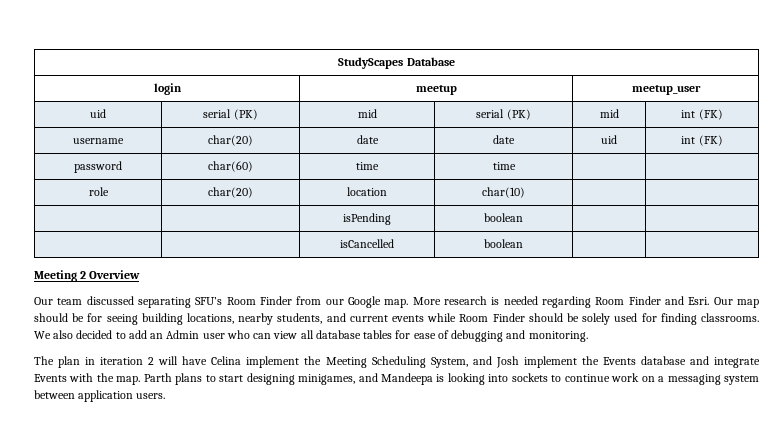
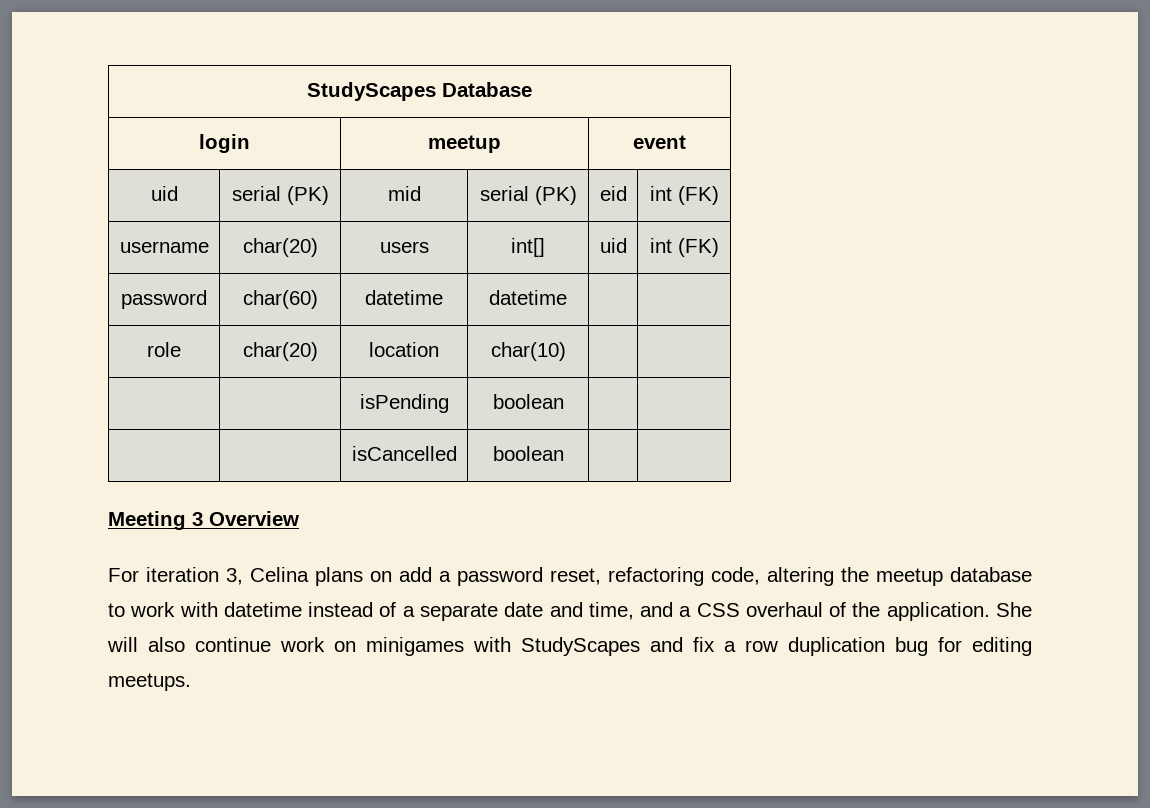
[631,85,701,95] meetup_user -> [633,135,686,149] event
[599,109,619,118] mid -> [599,186,627,201] eid
[356,135,379,144] [493,135,515,144] date | date -> [379,241,429,253] [511,238,545,257] users | int[]
[356,162,379,170] [492,162,516,170] time | time -> [365,290,443,305] [489,290,567,305] datetime | datetime
[80,271,87,279] 2 -> [192,512,203,526] 3
[34,296,759,308] [34,313,760,325] [34,330,588,342] [34,356,760,368] [34,373,760,385] [34,390,166,402] Our team discussed separating SFU’s Room Finder from our Google map. More research is needed regarding Room Finder and Esri. Our map should be for seeing building locations, nearby students, and current events while Room Finder should be solely used for finding classrooms. We also decided to add an Admin user who can view all database tables for ease of debugging and monitoring. // The plan in iteration 2 will have Celina implement the Meeting Scheduling System, and Josh implement the Events database and integrate Events with the map. Parth plans to start designing minigames, and Mandeepa is looking into sockets to continue work on a messaging system between application users. -> [108,567,1032,586] [108,602,1033,621] [107,637,1032,656] [108,673,191,691] For iteration 3, Celina plans on add a password reset, refactoring code, altering the meetup database to work with datetime instead of a separate date and time, and a CSS overhaul of the application. She will also continue work on minigames with StudyScapes and fix a row duplication bug for editing meetups.

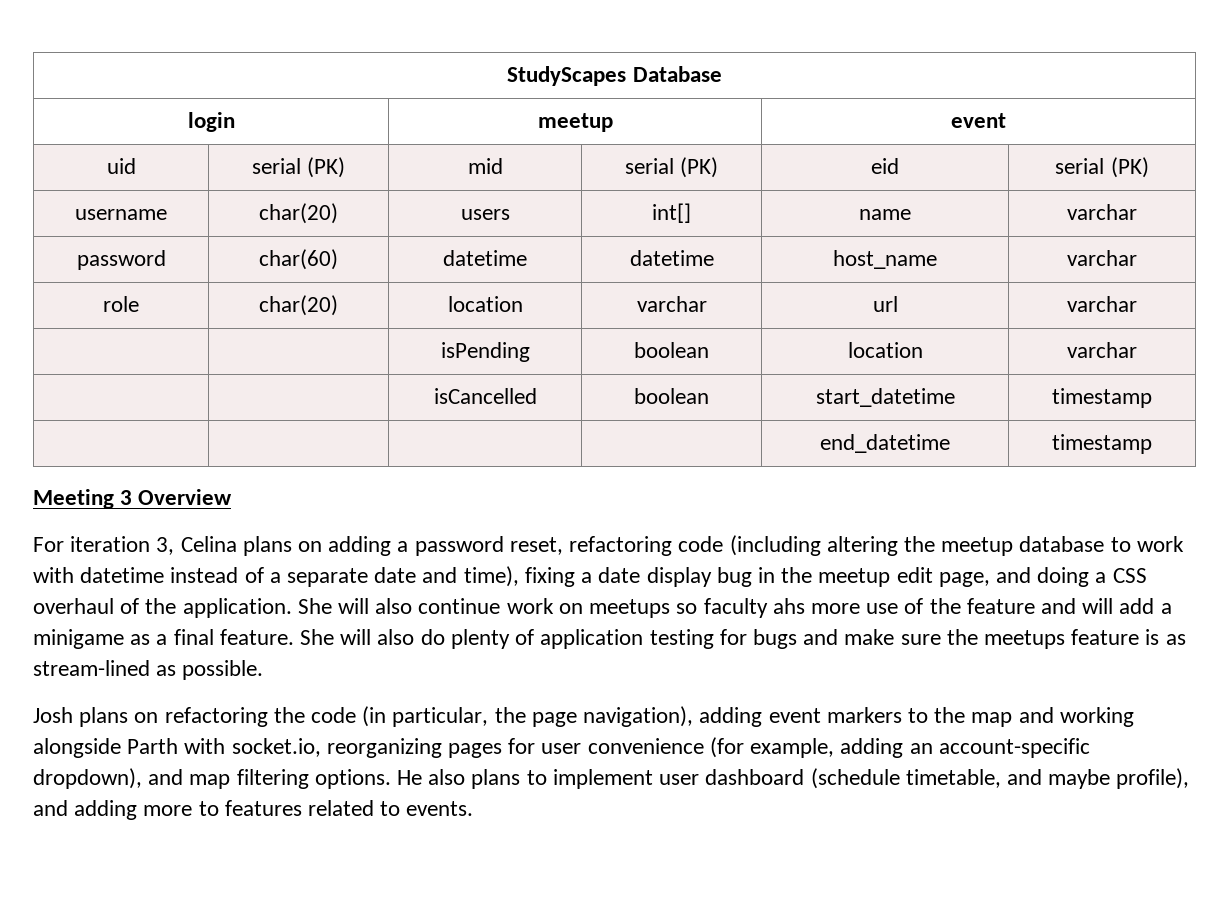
[649,186,719,205] int (FK) -> [1055,157,1149,178] serial (PK)
[599,238,627,253] [649,238,719,257] uid | int (FK) -> [859,209,911,220] [1067,204,1137,220] name | varchar
(567, 297) | -> [833,250,937,269] [1067,250,1137,266] host_name | varchar
[490,342,566,361] char(10) | | -> [636,296,707,312] [872,296,898,312] [1067,296,1137,312] varchar | url | varchar
(564, 401) | -> [847,342,923,358] [1067,342,1137,358] location | varchar
(564, 453) | -> [815,388,955,407] [1052,388,1152,408] [820,434,950,453] [1052,434,1152,454] start_datetime | timestamp // | | | | end_datetime | timestamp
[399,567,432,582] add -> [328,536,392,556] adding
[711,567,760,585] code, -> [678,535,821,556] code (including
[588,602,674,620] time, and -> [463,566,1090,587] time), fixing a date display bug in the meetup edit page, and doing
[366,637,1032,656] [108,673,191,691] minigames with StudyScapes and fix a row duplication bug for editing meetups. -> [589,598,1172,618] [33,629,1186,649] [33,660,264,680] [33,706,1134,727] [33,737,1090,758] [33,768,1190,789] [33,800,474,820] meetups so faculty ahs more use of the feature and will add a minigame as a final feature. She will also do plenty of application testing for bugs and make sure the meetups feature is as stream-lined as possible. // Josh plans on refactoring the code (in particular, the page navigation), adding event markers to the map and working alongside Parth with socket.io, reorganizing pages for user convenience (for example, adding an account-specific dropdown), and map filtering options. He also plans to implement user dashboard (schedule timetable, and maybe profile), and adding more to features related to events.

